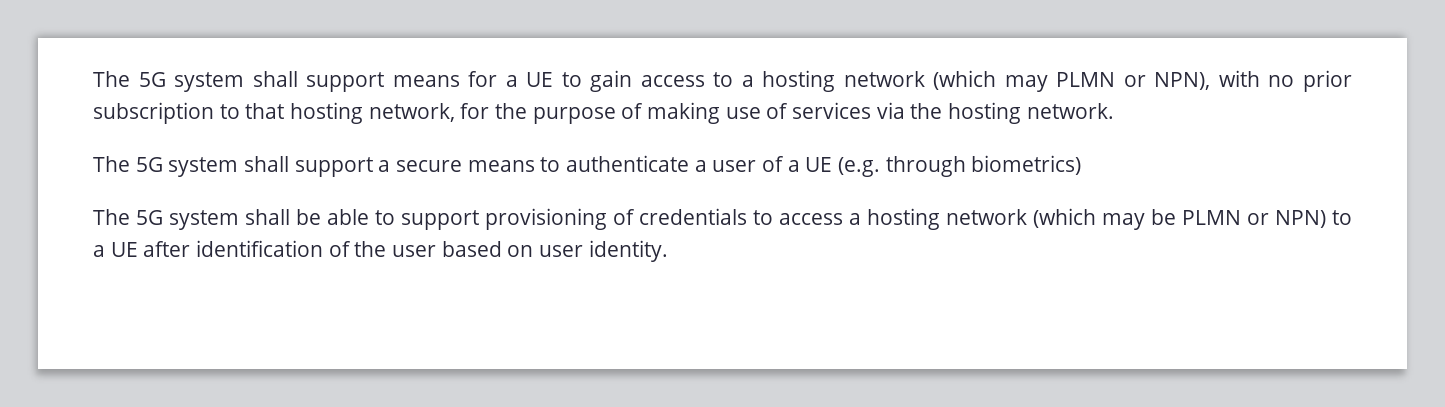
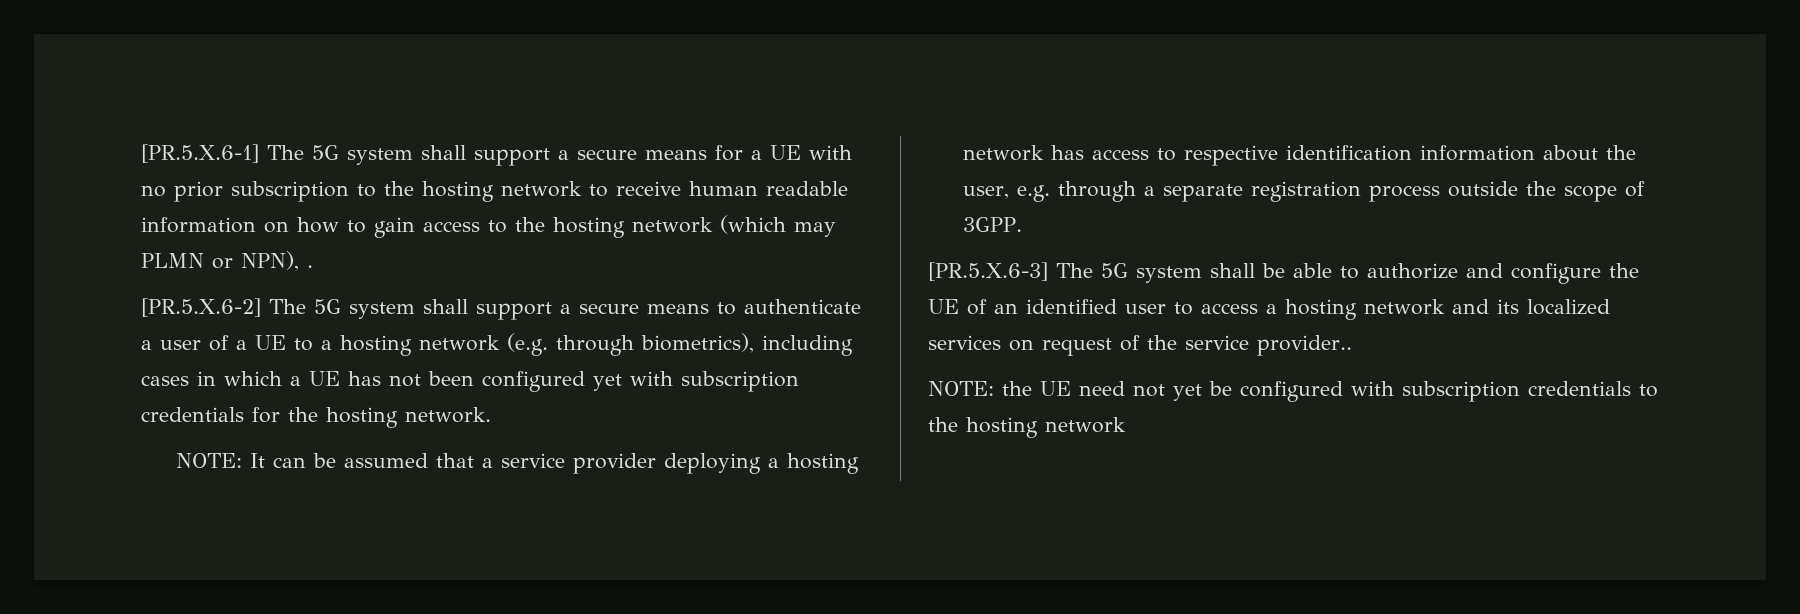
[93,71,385,92] The 5G system shall support -> [141,144,637,166] [PR.5.X.6-1] The 5G system shall support a secure
(554, 79) none -> [809,145,852,160] [141,181,848,202] [141,217,339,233] with no prior subscription to the hosting network to receive human readable information on how
[741,75,754,87] a -> [515,217,545,232] the
[1218,70,1352,92] [93,102,1114,124] with no prior subscription to that hosting network, for the purpose of making use of services via the hosting network. // -> [307,265,313,268] [141,298,261,317] . // [PR.5.X.6-2]
[838,155,1082,177] (e.g. through biometrics) // -> [294,333,853,356] [141,371,799,392] [141,407,491,428] [176,453,860,474] [963,145,1637,166] [963,181,1646,202] [963,217,1023,232] [928,262,1048,281] to a hosting network (e.g. through biometrics), including cases in which a UE has not been configured yet with subscription credentials for the hosting network. // NOTE: It can be assumed that a service provider deploying a hosting network has access to respective identification information about the user, e.g. through a separate registration process outside the scope of 3GPP. // [PR.5.X.6-3]
[401,208,747,230] support provisioning of credentials -> [1367,263,1639,284] [928,299,1166,315] authorize and configure the UE of an identified user
[1033,208,1352,230] [93,240,668,262] (which may be PLMN or NPN) to a UE after identification of the user based on user identity. -> [1452,299,1610,315] [928,335,1352,356] [928,381,1658,402] [928,417,1126,438] and its localized services on request of the service provider.. // NOTE: the UE need not yet be configured with subscription credentials to the hosting network

